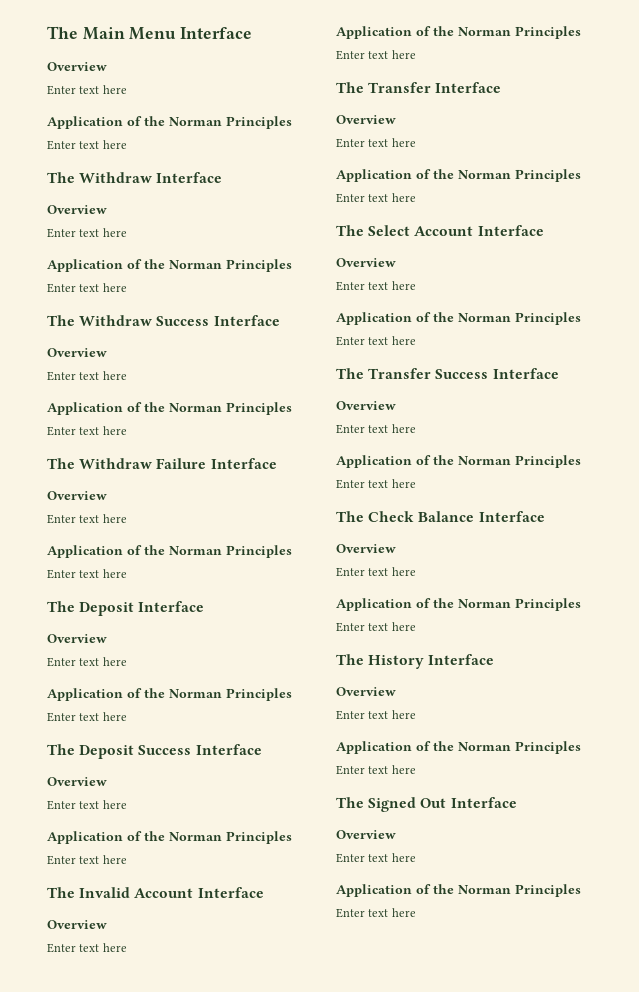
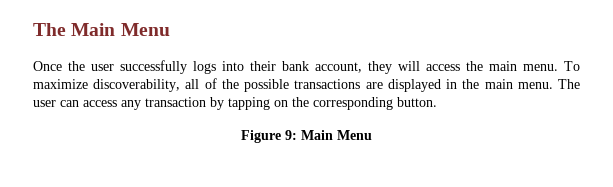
[180,27,253,39] [47,62,107,71] [47,85,127,95] [47,116,292,129] [47,140,127,150] [47,172,223,183] [47,205,107,214] [47,228,127,238] [47,259,292,272] [47,283,127,293] [47,315,280,326] [47,348,107,357] [47,371,127,381] [47,402,292,415] [47,426,127,436] [47,458,277,469] [47,491,107,500] [47,514,127,524] [47,545,292,558] [47,569,127,579] [47,601,205,616] [47,634,107,643] [47,657,127,667] [47,688,292,701] [47,712,127,722] [47,744,262,759] [47,777,107,786] [47,800,127,810] [47,831,292,844] [47,855,127,865] [47,887,264,898] [47,920,107,929] [47,943,127,953] [336,26,581,39] [336,50,416,60] [336,82,502,93] [336,115,396,124] [336,138,416,148] [336,169,581,182] [336,193,416,203] [336,225,544,236] [336,258,396,267] [336,281,416,291] [336,312,581,325] [336,336,416,346] [336,368,559,379] [336,401,396,410] [336,424,416,434] [336,455,581,468] [336,479,416,489] [336,511,545,522] [336,544,396,553] [336,567,416,577] [336,598,581,611] [336,622,416,632] [336,654,495,669] [336,687,396,696] [336,710,416,720] [336,741,581,754] [336,765,416,775] [336,797,517,812] [336,830,396,839] [336,853,416,863] [336,884,581,897] [336,908,416,918] Interface // Overview // Enter text here // Application of the Norman Principles // Enter text here // The Withdraw Interface // Overview // Enter text here // Application of the Norman Principles // Enter text here // The Withdraw Success Interface // Overview // Enter text here // Application of the Norman Principles // Enter text here // The Withdraw Failure Interface // Overview // Enter text here // Application of the Norman Principles // Enter text here // The Deposit Interface // Overview // Enter text here // Application of the Norman Principles // Enter text here // The Deposit Success Interface // Overview // Enter text here // Application of the Norman Principles // Enter text here // The Invalid Account Interface // Overview // Enter text here // Application of the Norman Principles // Enter text here // The Transfer Interface // Overview // Enter text here // Application of the Norman Principles // Enter text here // The Select Account Interface // Overview // Enter text here // Application of the Norman Principles // Enter text here // The Transfer Success Interface // Overview // Enter text here // Application of the Norman Principles // Enter text here // The Check Balance Interface // Overview // Enter text here // Application of the Norman Principles // Enter text here // The History Interface // Overview // Enter text here // Application of the Norman Principles // Enter text here // The Signed Out Interface // Overview // Enter text here // Application of the Norman Principles // Enter text here -> [33,60,580,74] [33,78,580,92] [33,97,437,110] [241,130,372,143] // Once the user successfully logs into their bank account, they will access the main menu. To maximize discoverability, all of the possible transactions are displayed in the main menu. The user can access any transaction by tapping on the corresponding button. // Figure 9: Main Menu

